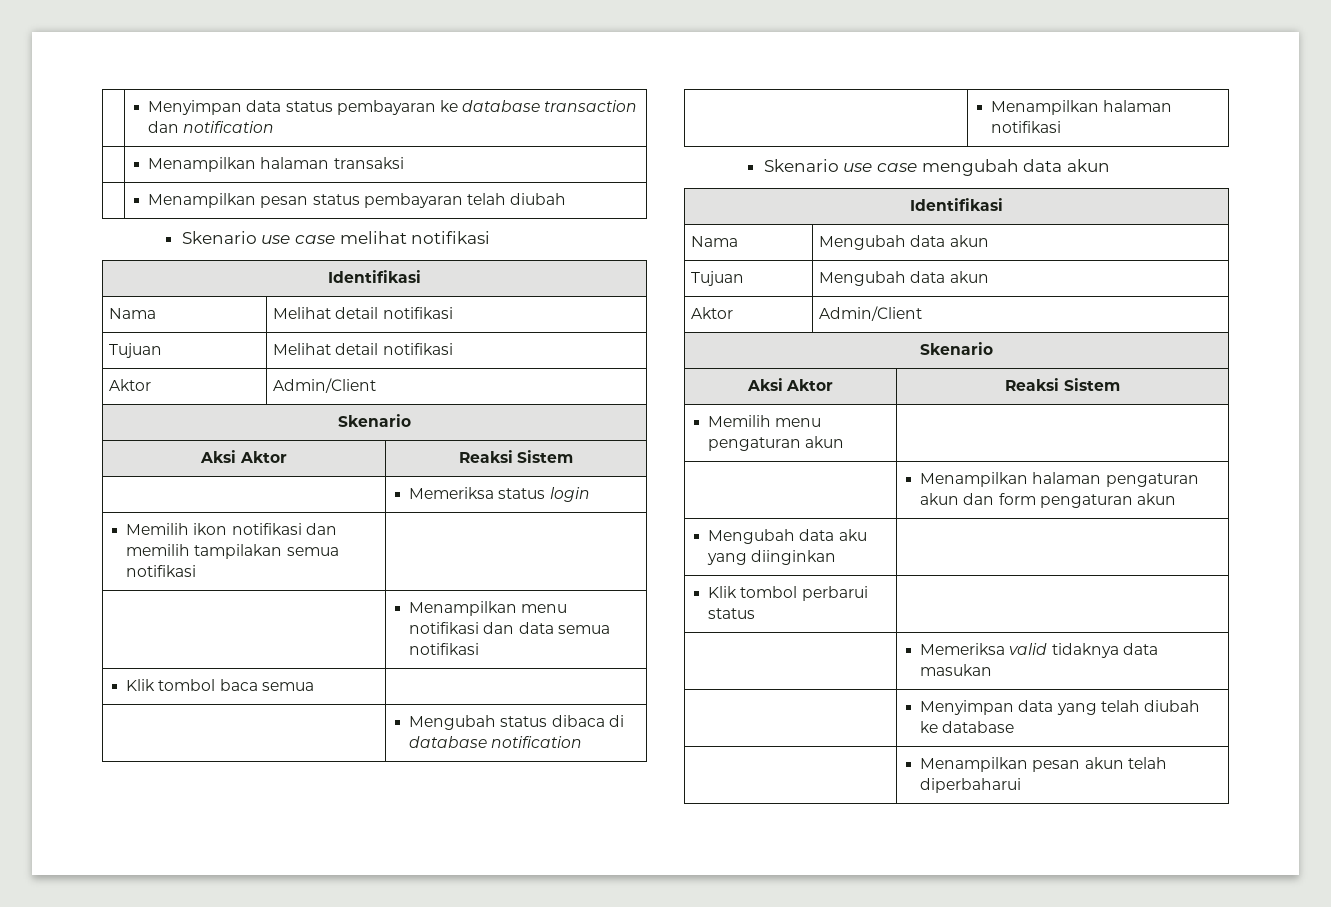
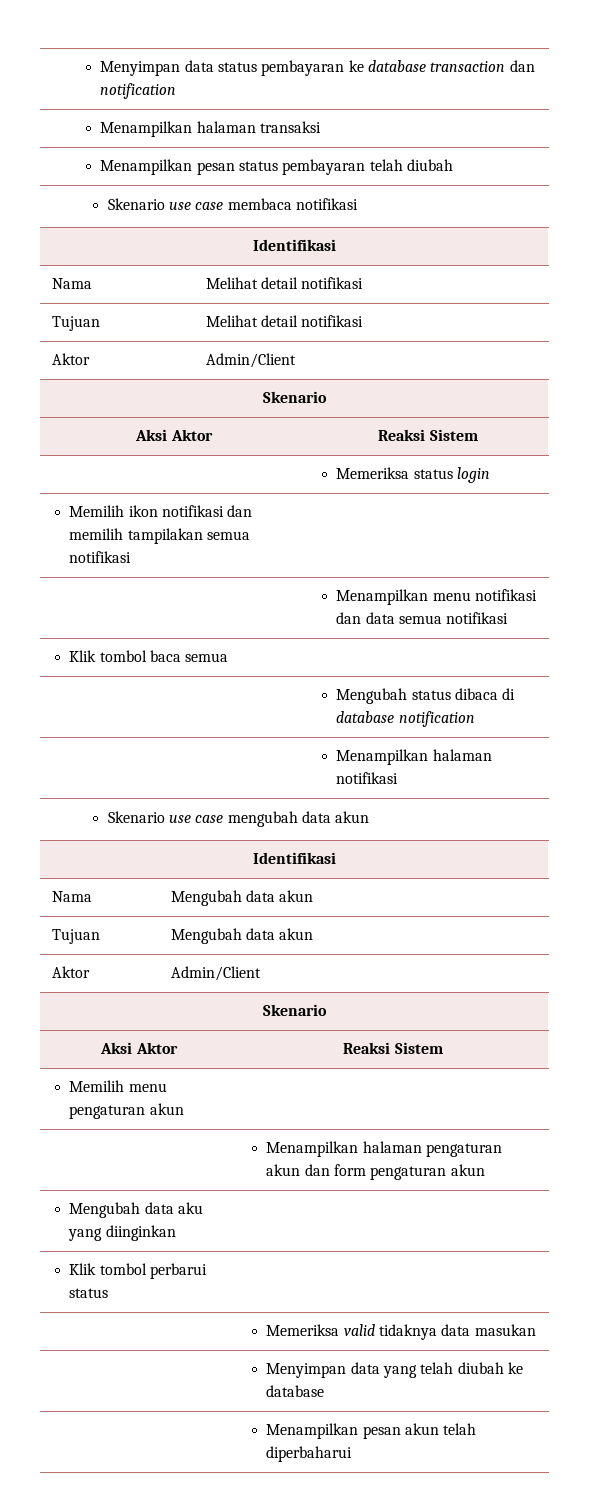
[339,231,407,244] melihat -> [227,198,292,210] membaca

